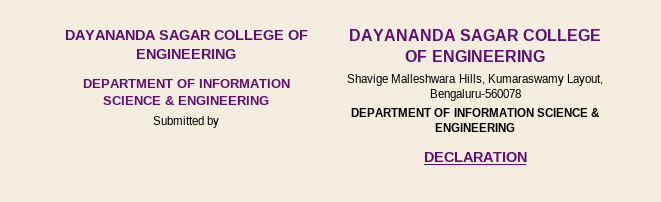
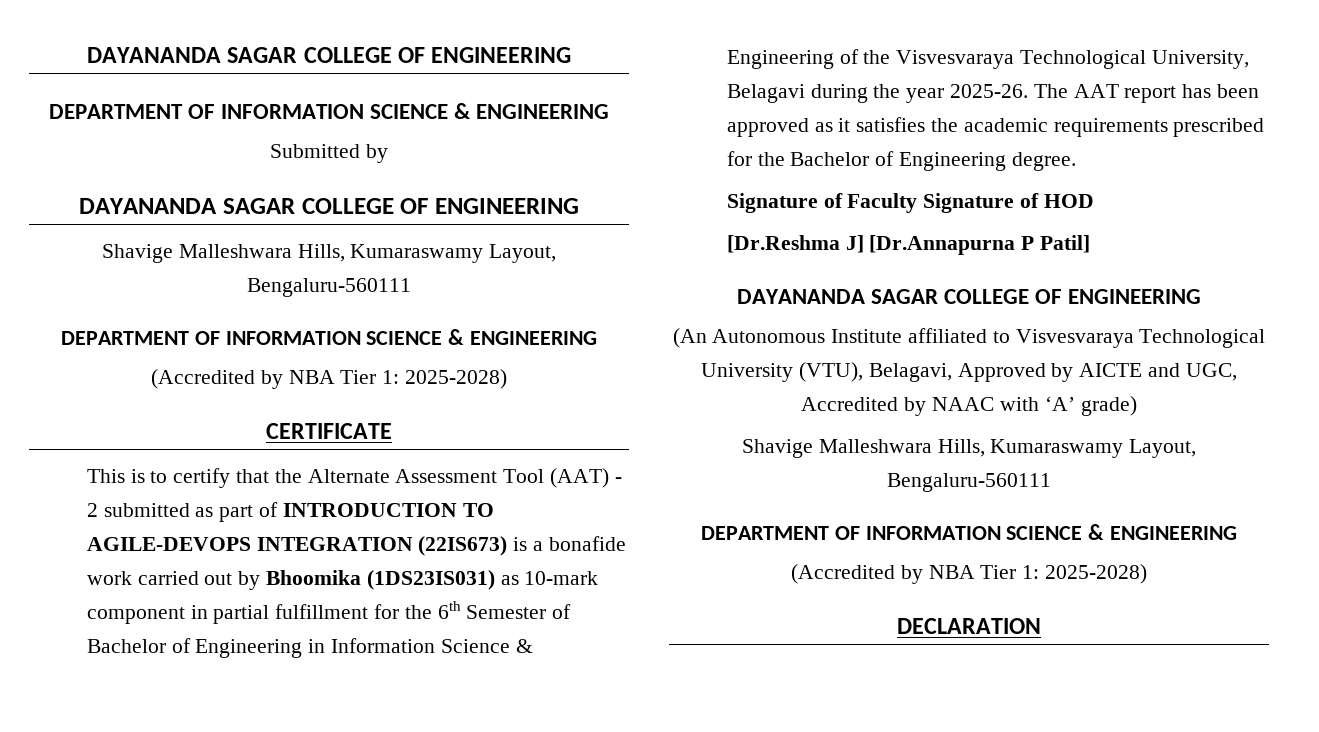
[429,89,521,101] [351,108,599,117] [435,123,515,132] Bengaluru-560078 // DEPARTMENT OF INFORMATION SCIENCE & ENGINEERING -> [247,278,411,297] [60,329,598,345] [150,369,508,389] [266,423,392,439] [86,468,622,488] [86,502,494,522] [86,536,626,556] [86,570,599,590] [86,601,572,624] [86,638,533,658] [726,49,1249,69] [726,84,1260,103] [726,117,1265,137] [726,151,1076,171] [726,193,1094,213] [726,235,1091,255] [736,289,1202,304] [672,328,1266,348] [701,362,1237,382] [801,396,1137,416] [741,439,1197,458] [887,473,1051,492] [700,524,1238,540] [790,564,1148,584] Bengaluru-560111 // DEPARTMENT OF INFORMATION SCIENCE & ENGINEERING // (Accredited by NBA Tier 1: 2025-2028) // CERTIFICATE // This is to certify that the Alternate Assessment Tool (AAT) - 2 submitted as part of INTRODUCTION TO AGILE-DEVOPS INTEGRATION (22IS673) is a bonafide work carried out by Bhoomika (1DS23IS031) as 10-mark component in partial fulfillment for the 6th Semester of Bachelor of Engineering in Information Science & Engineering of the Visvesvaraya Technological University, Belagavi during the year 2025-26. The AAT report has been approved as it satisfies the academic requirements prescribed for the Bachelor of Engineering degree. // Signature of Faculty Signature of HOD // [Dr.Reshma J] [Dr.Annapurna P Patil] // DAYANANDA SAGAR COLLEGE OF ENGINEERING // (An Autonomous Institute affiliated to Visvesvaraya Technological University (VTU), Belagavi, Approved by AICTE and UGC, Accredited by NAAC with ‘A’ grade) // Shavige Malleshwara Hills, Kumaraswamy Layout, Bengaluru-560111 // DEPARTMENT OF INFORMATION SCIENCE & ENGINEERING // (Accredited by NBA Tier 1: 2025-2028)

